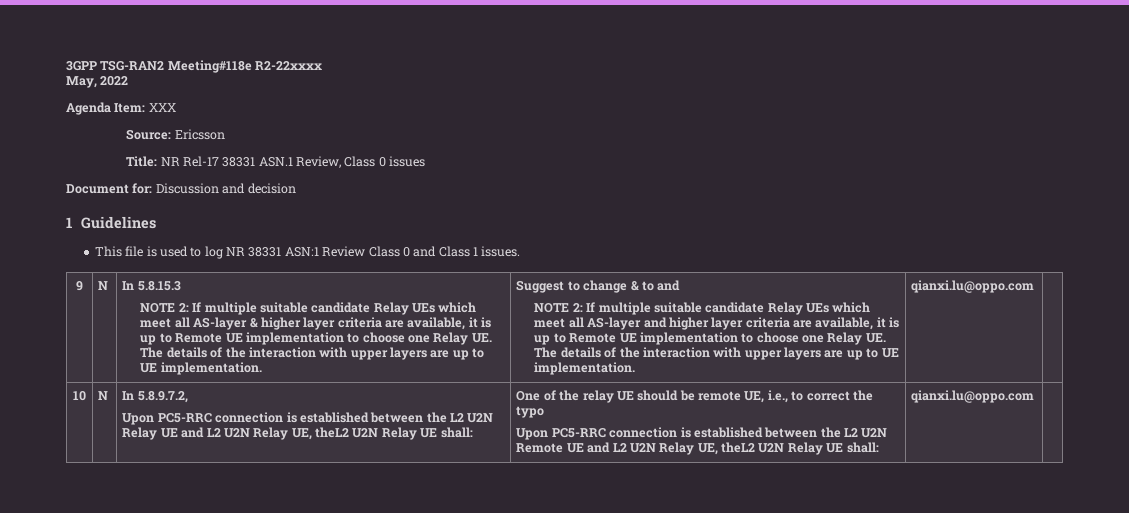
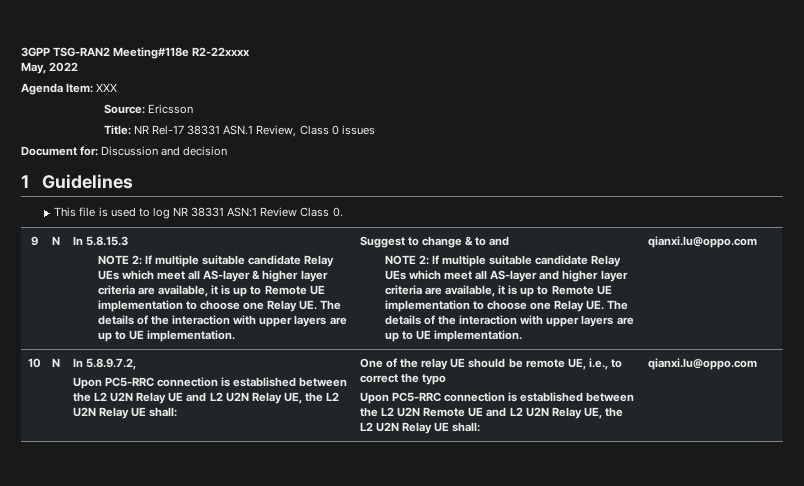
[402,246,521,257] 0 and Class 1 issues. -> [332,207,343,217] 0.
[315,427,350,438] theL2 -> [305,392,340,402] the L2
[721,442,756,453] theL2 -> [605,407,624,417] [359,422,373,431] the L2

